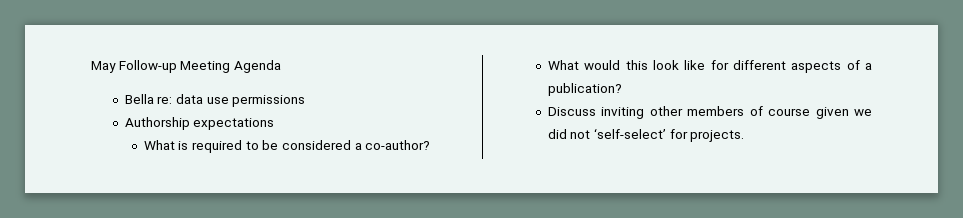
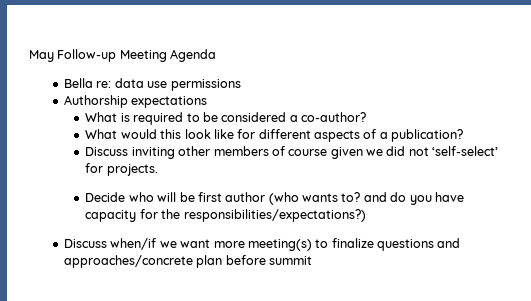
(745, 136) none -> [85,192,464,205] [85,209,366,222] [64,238,461,251] [64,255,313,268] // Decide who will be first author (who wants to? and do you have capacity for the responsibilities/expectations?) // Discuss when/if we want more meeting(s) to finalize questions and approaches/concrete plan before summit

